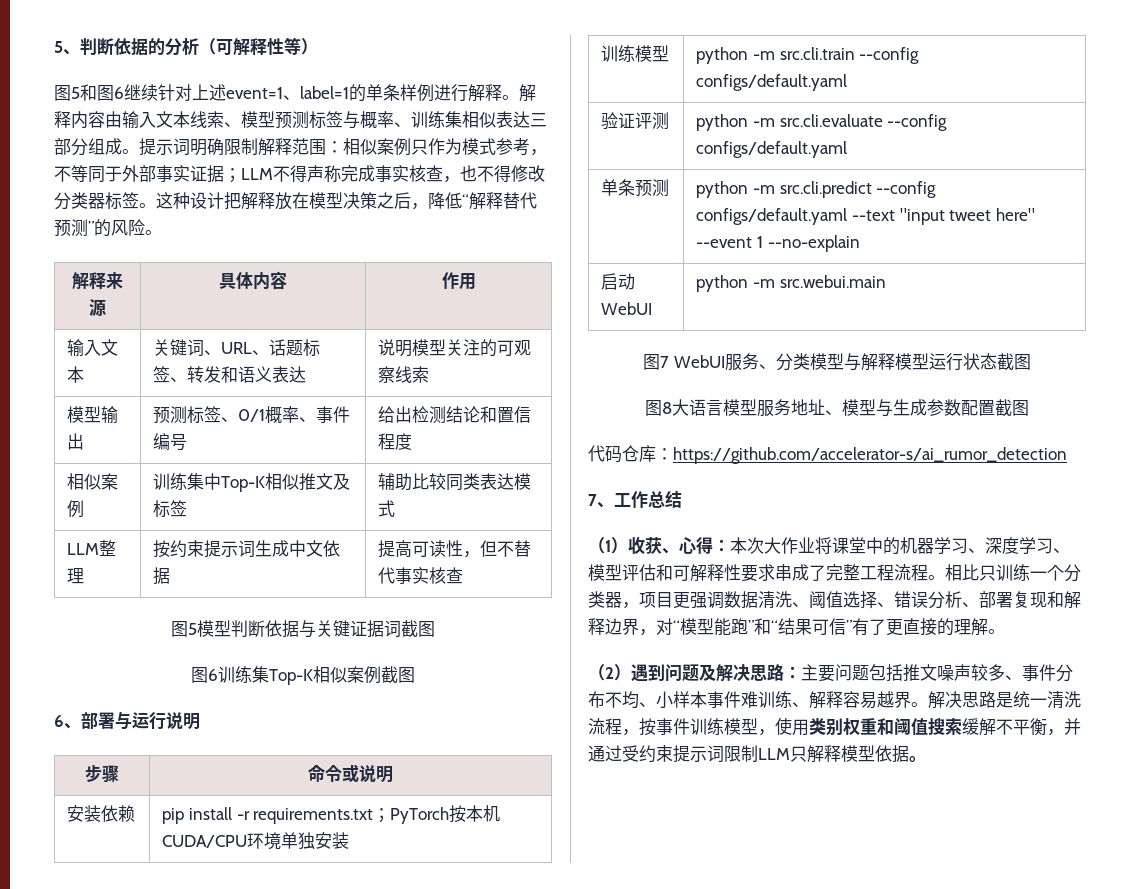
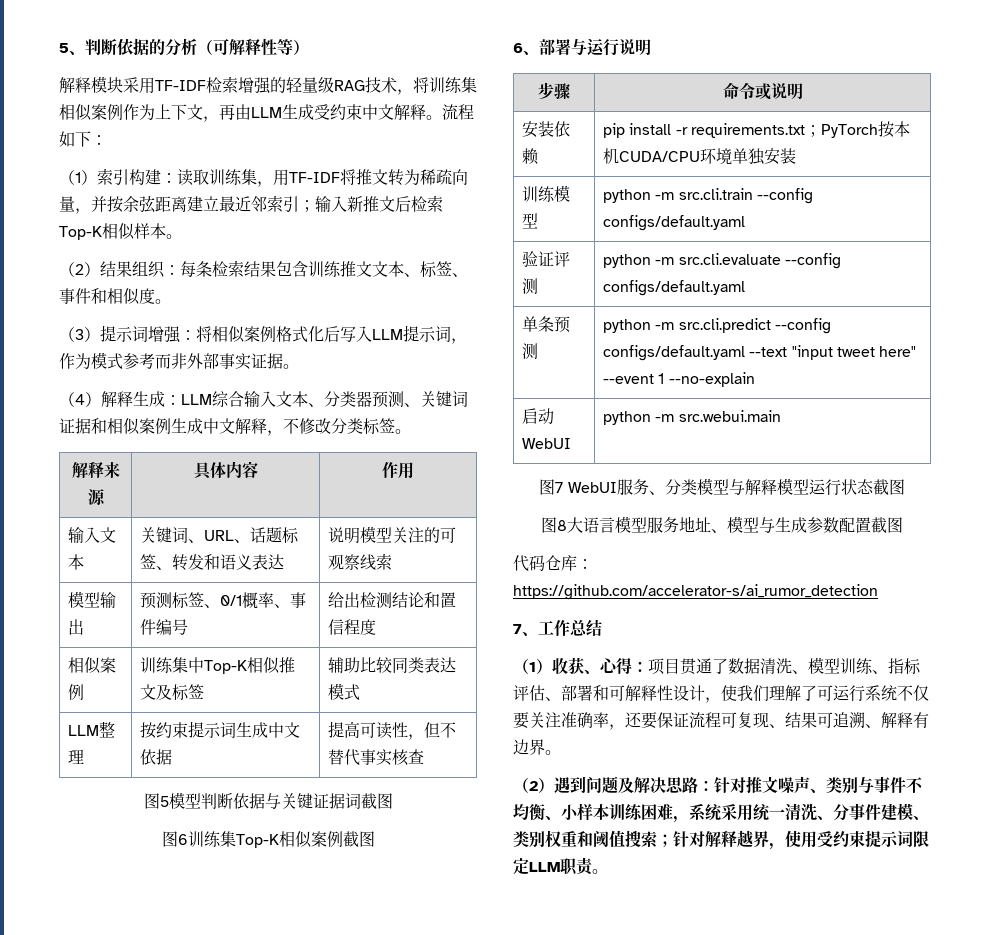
[54,84,536,102] [54,111,547,129] [54,138,428,156] 图5和图6继续针对上述event=1、label=1的单条样例进行解释。解释内容由输入文本线索、模型预测标签与概率、训练集相似表达三部分组成。提示词明确限制解释范围：相似案例只 -> [59,76,477,95] [59,104,474,122] [59,131,107,147] [59,168,468,187] [59,195,443,214] [59,223,182,240] [59,260,468,278] [59,288,171,305] [59,325,467,344] 解释模块采用TF-IDF检索增强的轻量级RAG技术，将训练集相似案例作为上下文，再由LLM生成受约束中文解释。流程如下： // （1）索引构建：读取训练集，用TF-IDF将推文转为稀疏向量，并按余弦距离建立最近邻索引；输入新推文后检索Top-K相似样本。 // （2）结果组织：每条检索结果包含训练推文文本、标签、事件和相似度。 // （3）提示词增强：将相似案例格式化后写入LLM提示词，
[530,149,547,156] [54,165,122,183] ，不等同于 -> [155,353,187,369] 而非
[224,165,511,183] ；LLM不得声称完成事实核查，也不得 -> [283,364,299,369] [59,391,468,408] [59,418,299,436] 。 // （4）解释生成：LLM综合输入文本、分类器预测、关键词证据和相似案例生成中文解释，不
[88,193,105,209] 器 -> (363, 426) none
[156,192,537,210] [54,219,162,237] 这种设计把解释放在模型决策之后，降低“解释替代预测”的风险。 -> (411, 431) none
[730,537,1070,555] [588,564,1081,582] [588,591,1081,609] [588,618,988,636] 本次大作业将课堂中的机器学习、深度学习、模型评估和可解释性要求串成了完整工程流程。相比只训练一个分类器，项目更强调数据清洗、阈值选择、错误分析、部署复现和解释边界，对“模型能跑”和“结果可信”有了更直接的理解 -> [648,657,921,675] [513,685,929,703] [513,712,929,730] [513,739,545,755] 项目贯通了数据清洗、模型训练、指标评估、部署和可解释性设计，使我们理解了可运行系统不仅要关注准确率，还要保证流程可复现、结果可追溯、解释有边界
[801,664,1073,682] [588,691,1081,709] [588,717,809,736] 主要问题包括推文噪声较多、事件分布不均、小样本事件难训练、解释容易越界。解决思路是统一清洗流程，按事件训练模型，使用 -> [714,776,923,794] [513,803,929,823] 针对推文噪声、类别与事件不均衡、小样本训练困难，系统采用统一清洗、分事件建模、
[962,718,1081,736] [588,745,909,763] 缓解不平衡，并通过受约束提示词限制LLM只解释模型依据 -> [657,830,929,850] [513,857,594,876] ；针对解释越界，使用受约束提示词限定LLM职责

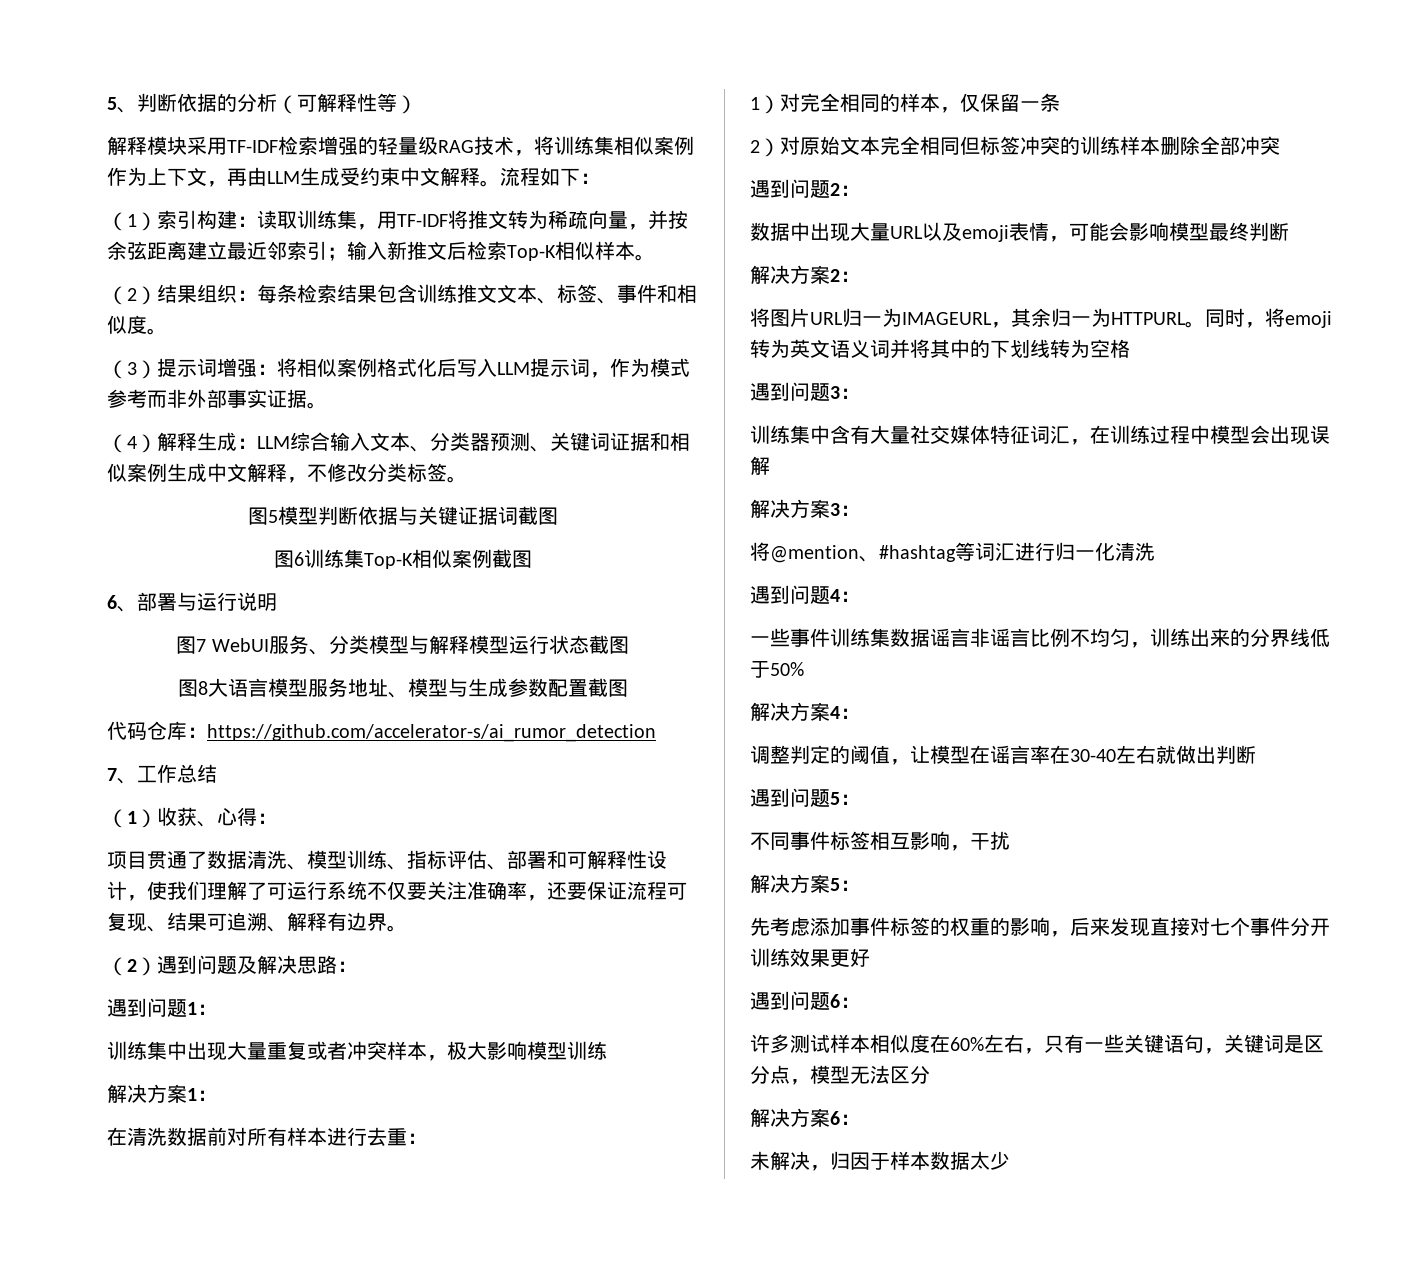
[71,461,120,478] [87,489,106,505] [193,461,258,480] [382,462,414,479] [68,527,117,543] [68,554,85,570] [140,527,300,544] [140,554,285,571] [328,526,457,544] [328,553,393,571] [68,591,117,608] [68,619,85,635] [140,592,307,609] [140,619,189,635] [328,592,457,608] [328,619,377,635] [68,657,117,674] [68,684,85,700] [140,657,296,674] [140,684,205,701] [328,657,457,673] [328,683,361,700] [68,721,116,738] [68,749,85,764] [140,721,301,739] [140,749,173,765] [328,721,457,740] [328,749,425,766] // 解释来源 | 具体内容 | 作用 // 输入文本 | 关键词、URL、话题标签、转发和语义表达 | 说明模型关注的可观察线索 // 模型输出 | 预测标签、0/1概率、事件编号 | 给出检测结论和置信程度 // 相似案例 | 训练集中Top-K相似推文及标签 | 辅助比较同类表达模式 // LLM整理 | 按约束提示词生成中文依据 | 提高可读性，但不替代事实核查 -> (467, 479) none
[538,82,570,99] [722,82,803,100] [522,121,571,138] [522,148,540,165] [603,121,910,138] [603,148,797,165] [522,185,571,202] [522,213,539,229] [603,188,813,204] [603,215,746,231] [522,251,571,267] [522,278,539,294] [603,253,841,269] [603,280,746,296] [522,316,571,333] [522,343,539,359] [603,318,831,334] [603,345,917,361] [603,372,755,387] [522,408,555,425] [522,438,572,449] [603,410,781,425] // 步骤 | 命令或说明 // 安装依赖 | pip install -r requirements.txt；PyTorch按本机CUDA/CPU环境单独安装 // 训练模型 | python -m src.cli.train --config configs/default.yaml // 验证评测 | python -m src.cli.evaluate --config configs/default.yaml // 单条预测 | python -m src.cli.predict --config configs/default.yaml --text "input tweet here" --event 1 --no-explain // 启动WebUI | python -m src.webui.main -> (277, 602) none
(648, 666) none -> (277, 818) //
[714,776,923,794] [513,803,929,823] [513,830,929,850] [513,857,608,876] 针对推文噪声、类别与事件不均衡、小样本训练困难，系统采用统一清洗、分事件建模、类别权重和阈值搜索；针对解释越界，使用受约束提示词限定LLM职责。 -> [107,998,217,1017] [107,1041,607,1061] [107,1084,217,1103] [107,1127,427,1146] [750,93,1060,114] [750,136,1280,157] [750,179,860,198] [750,222,1289,242] [750,265,860,284] [750,308,1332,328] [750,339,1130,359] [750,382,860,401] [750,425,1330,445] [750,456,770,475] [750,499,860,518] [750,542,1155,563] [750,585,860,604] [750,628,1330,648] [750,661,804,678] [750,702,860,721] [750,745,1256,765] [750,788,860,807] [750,831,1010,851] [750,874,860,893] [750,917,1330,937] [750,948,870,967] [750,991,860,1010] [750,1034,1324,1054] [750,1065,930,1085] [750,1108,860,1127] [750,1151,1010,1171] // 遇到问题1： // 训练集中出现大量重复或者冲突样本，极大影响模型训练 // 解决方案1： // 在清洗数据前对所有样本进行去重： // 1）对完全相同的样本，仅保留一条 // 2）对原始文本完全相同但标签冲突的训练样本删除全部冲突 // 遇到问题2： // 数据中出现大量URL以及emoji表情，可能会影响模型最终判断 // 解决方案2： // 将图片URL归一为IMAGEURL，其余归一为HTTPURL。同时，将emoji转为英文语义词并将其中的下划线转为空格 // 遇到问题3： // 训练集中含有大量社交媒体特征词汇，在训练过程中模型会出现误解 // 解决方案3： // 将@mention、#hashtag等词汇进行归一化清洗 // 遇到问题4： // 一些事件训练集数据谣言非谣言比例不均匀，训练出来的分界线低于50% // 解决方案4： // 调整判定的阈值，让模型在谣言率在30-40左右就做出判断 // 遇到问题5： // 不同事件标签相互影响，干扰 // 解决方案5： // 先考虑添加事件标签的权重的影响，后来发现直接对七个事件分开训练效果更好 // 遇到问题6： // 许多测试样本相似度在60%左右，只有一些关键语句，关键词是区分点，模型无法区分 // 解决方案6： // 未解决，归因于样本数据太少

